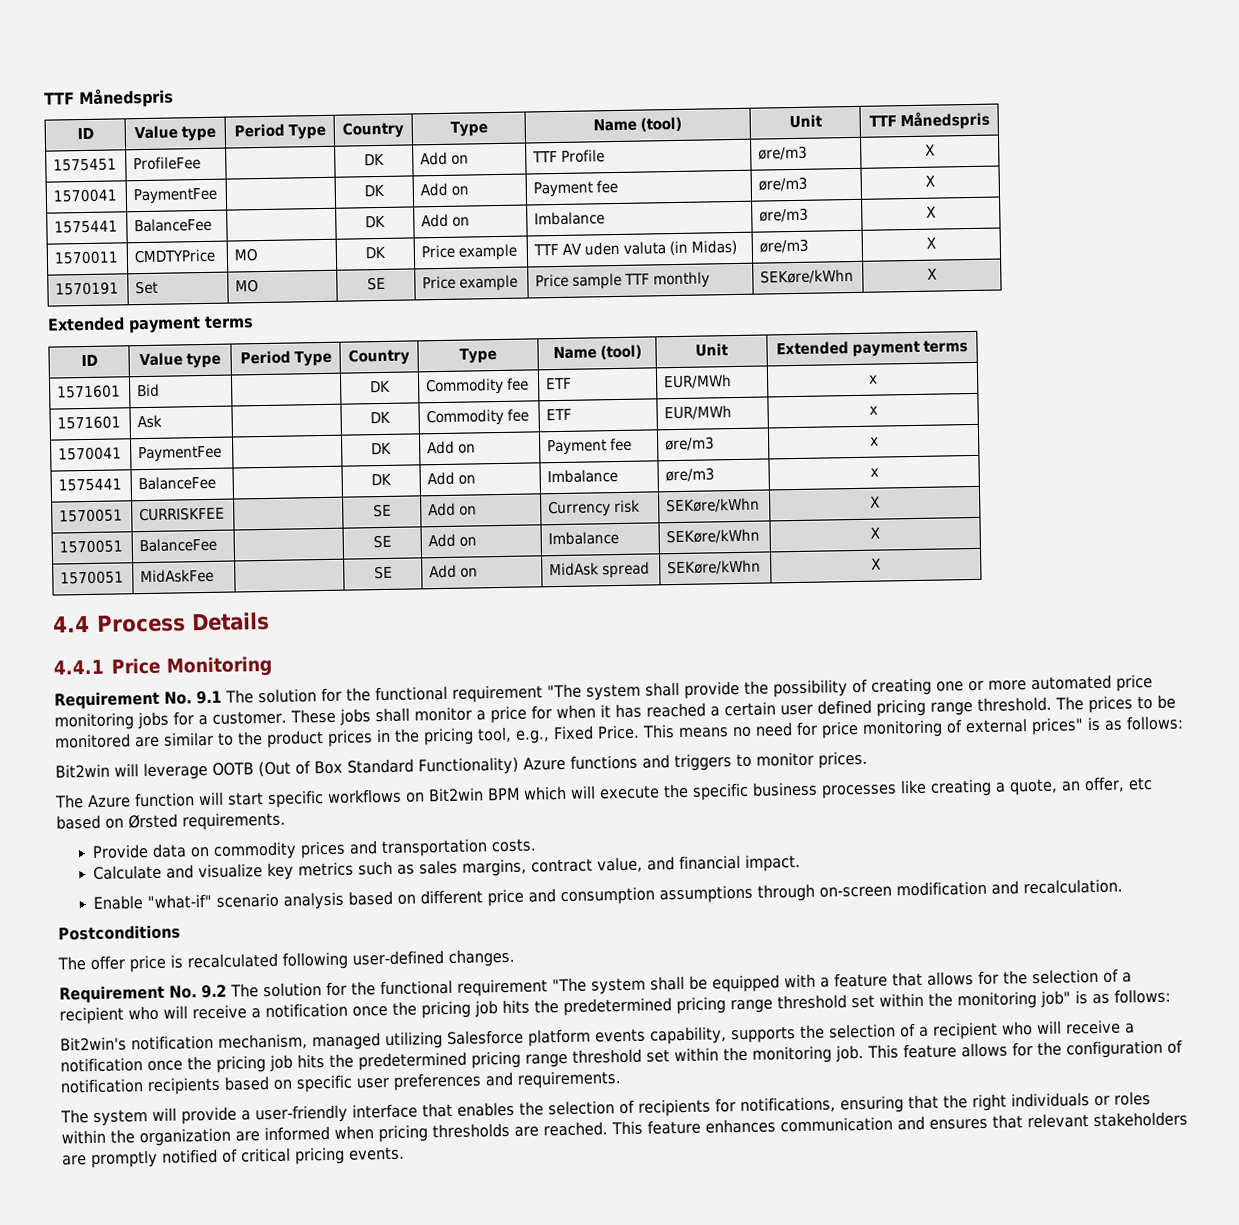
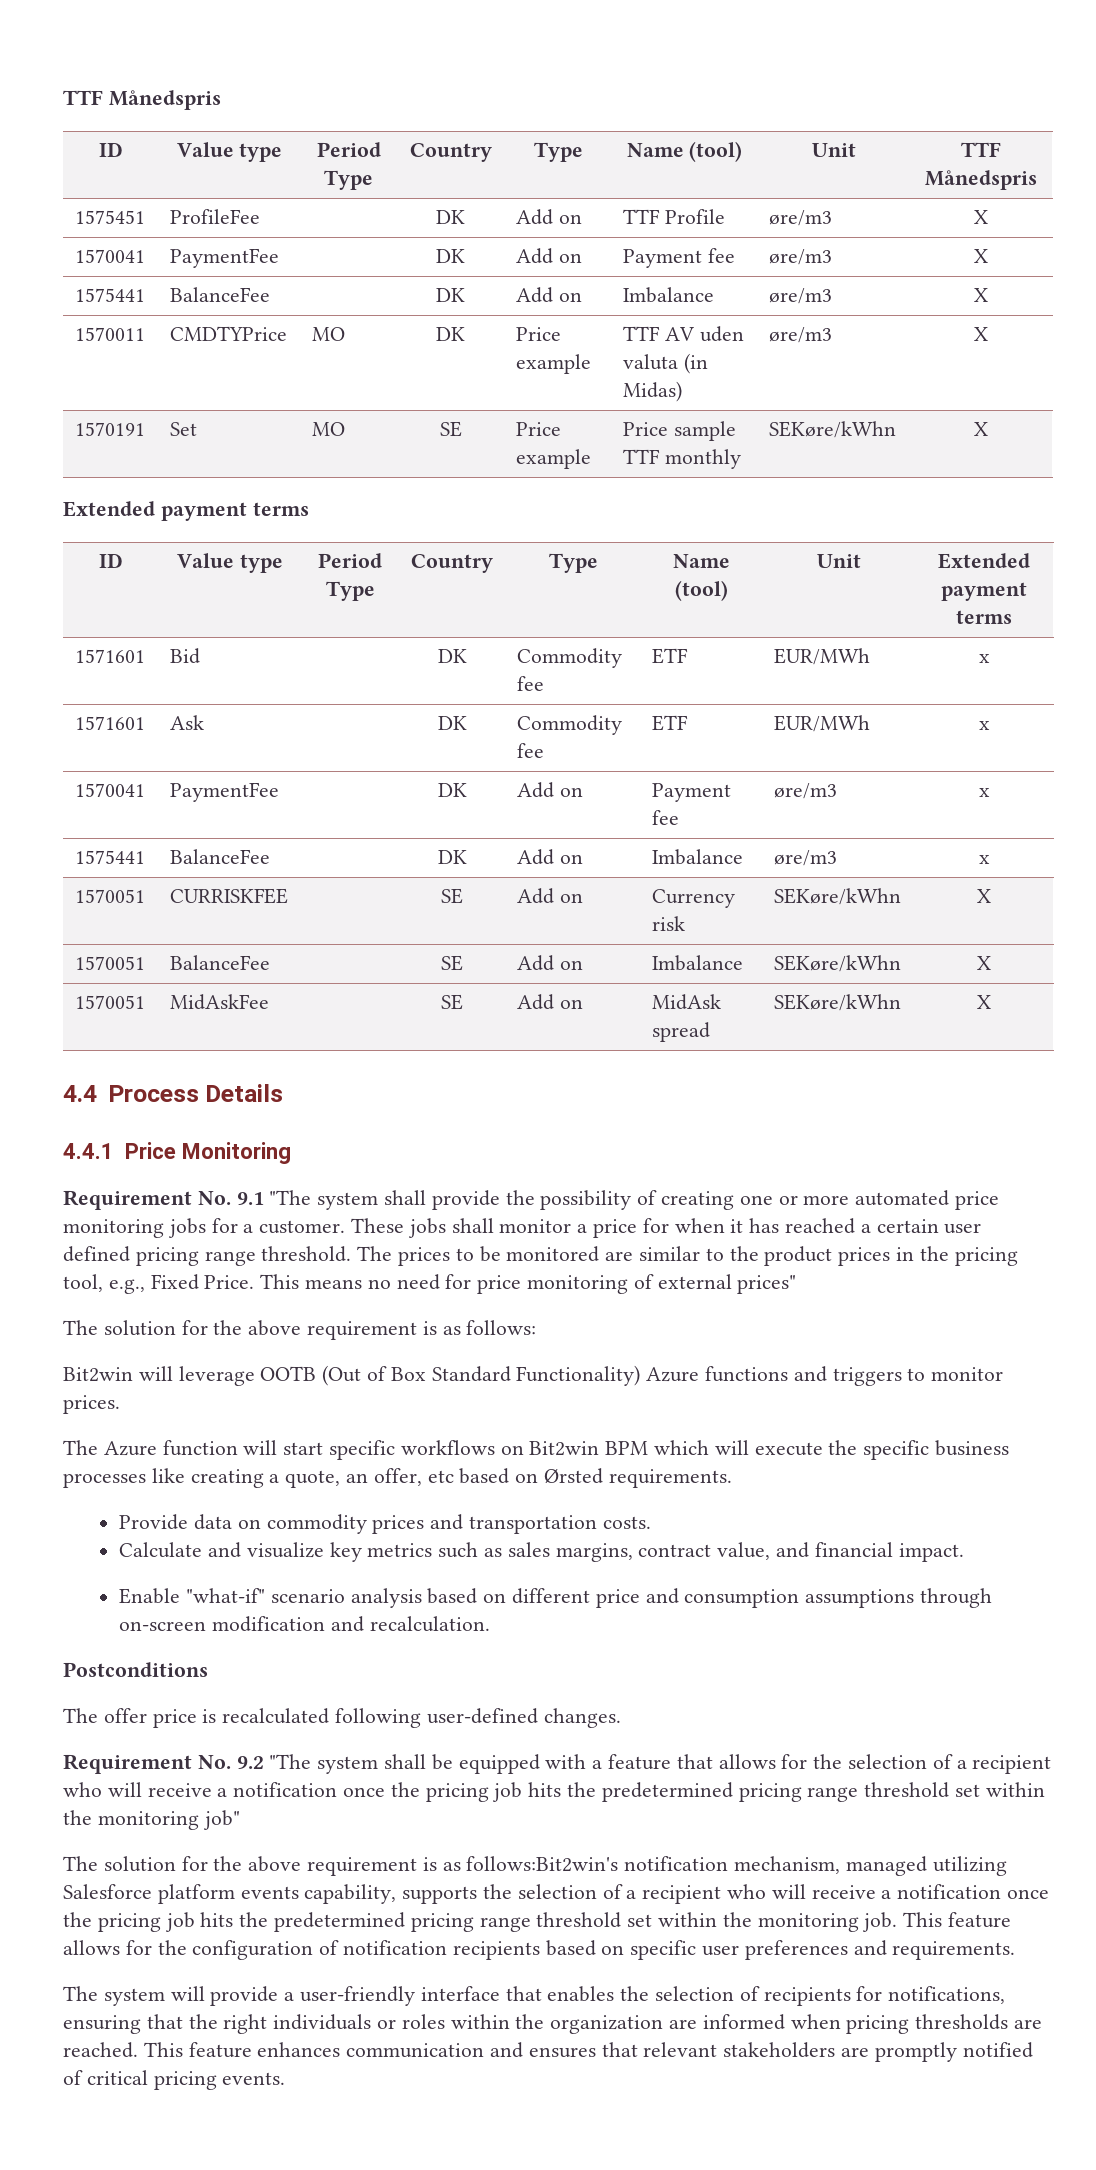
[225,684,543,704] The solution for the functional requirement -> (264, 1198) none
(1084, 726) none -> [63,1320,418,1340] // The solution for the above requirement
[230,978,548,998] The solution for the functional requirement -> (264, 1762) none
[1075,988,1171,1005] [60,1036,127,1052] is as follows: // Bit2win's -> [63,1856,619,1876] // The solution for the above requirement is as follows:Bit2win's

